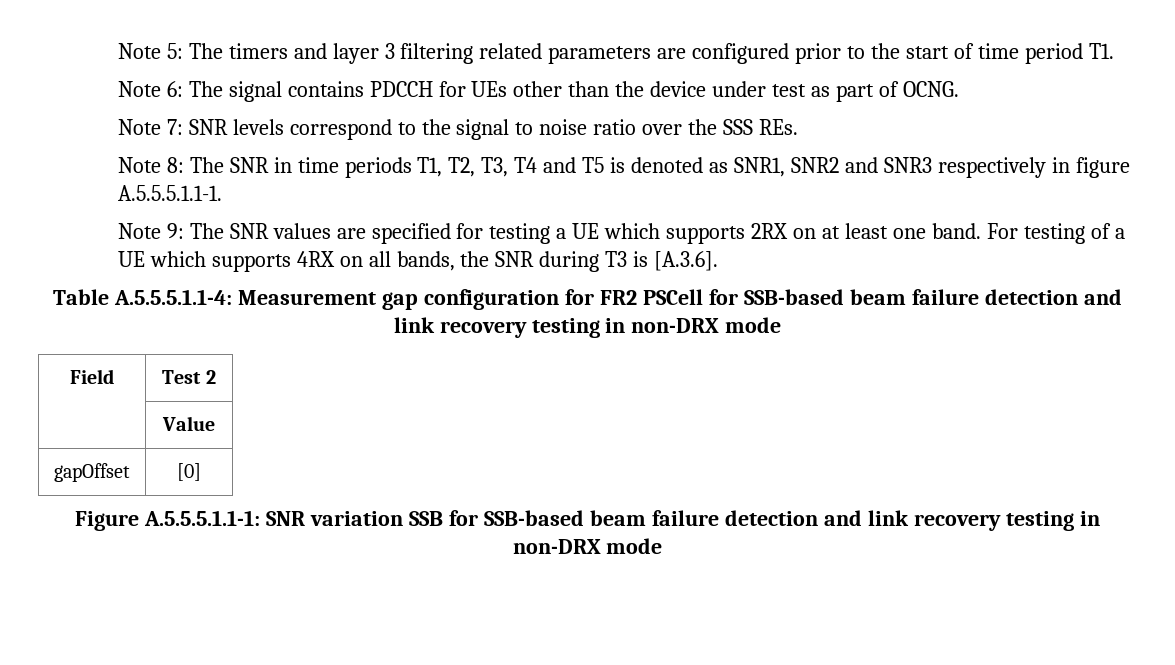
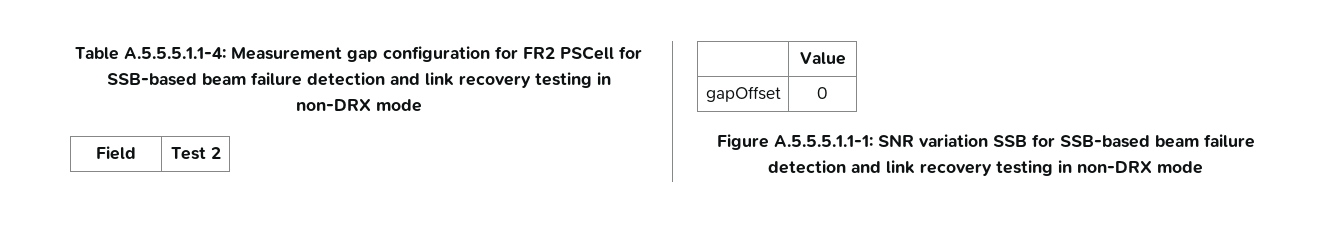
[117,43,1114,64] [117,81,959,102] [117,119,799,140] [117,157,1130,178] [117,185,222,201] [117,223,1125,244] [117,251,719,272] Note 5: The timers and layer 3 filtering related parameters are configured prior to the start of time period T1. // Note 6: The signal contains PDCCH for UEs other than the device under test as part of OCNG. // Note 7: SNR levels correspond to the signal to noise ratio over the SSS REs. // Note 8: The SNR in time periods T1, T2, T3, T4 and T5 is denoted as SNR1, SNR2 and SNR3 respectively in figure A.5.5.5.1.1-1. // Note 9: The SNR values are specified for testing a UE which supports 2RX on at least one band. For testing of a UE which supports 4RX on all bands, the SNR during T3 is [A.3.6]. // -> (75, 53) none
[177,463,201,481] [0] -> [817,87,828,99] 0

